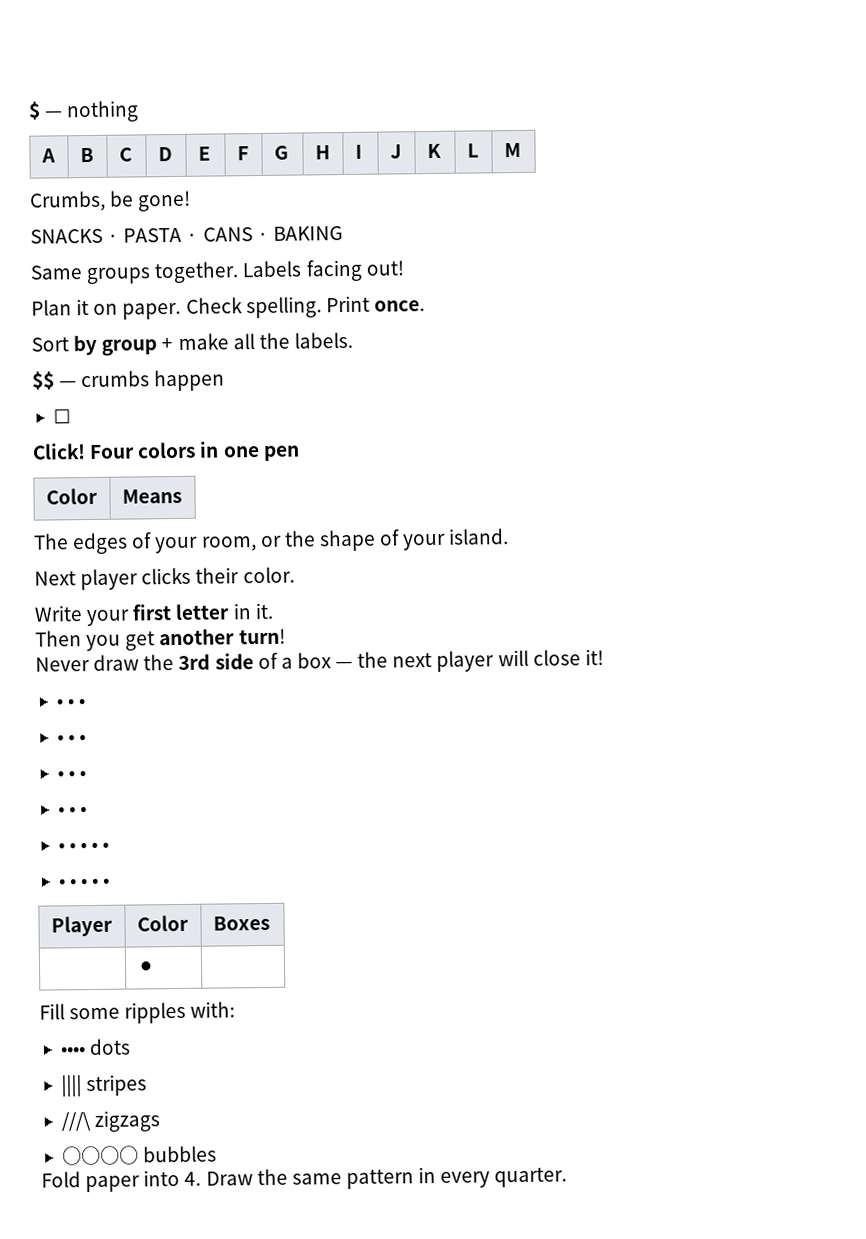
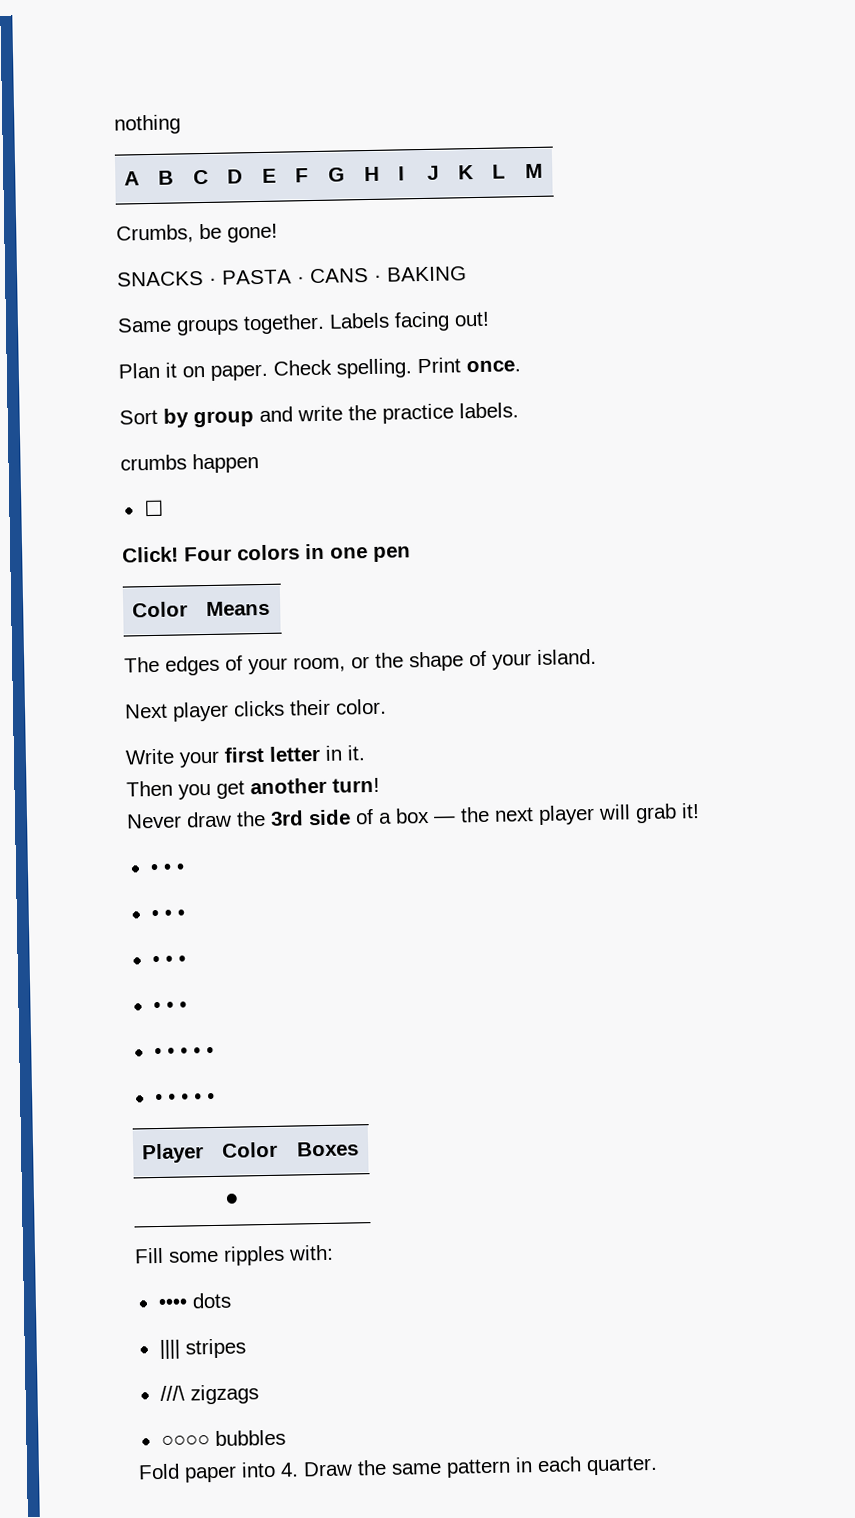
[28,101,64,120] $ — -> (114, 124) none
[161,332,290,351] + make all the -> [259,403,454,424] and write the practice
[32,371,78,390] $$ — -> (519, 410) none
[532,649,581,666] close -> [635,803,677,824] grab
[440,1171,491,1188] every -> [537,1456,582,1473] each

